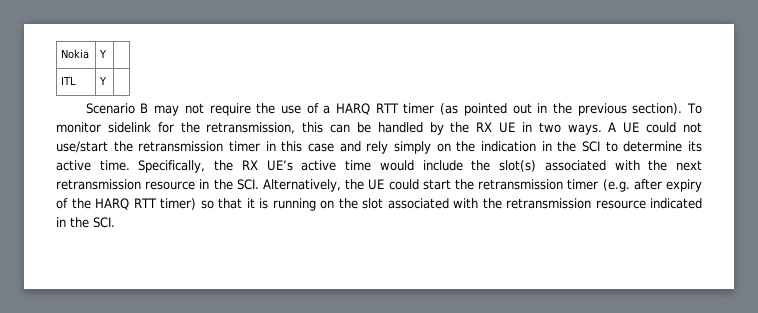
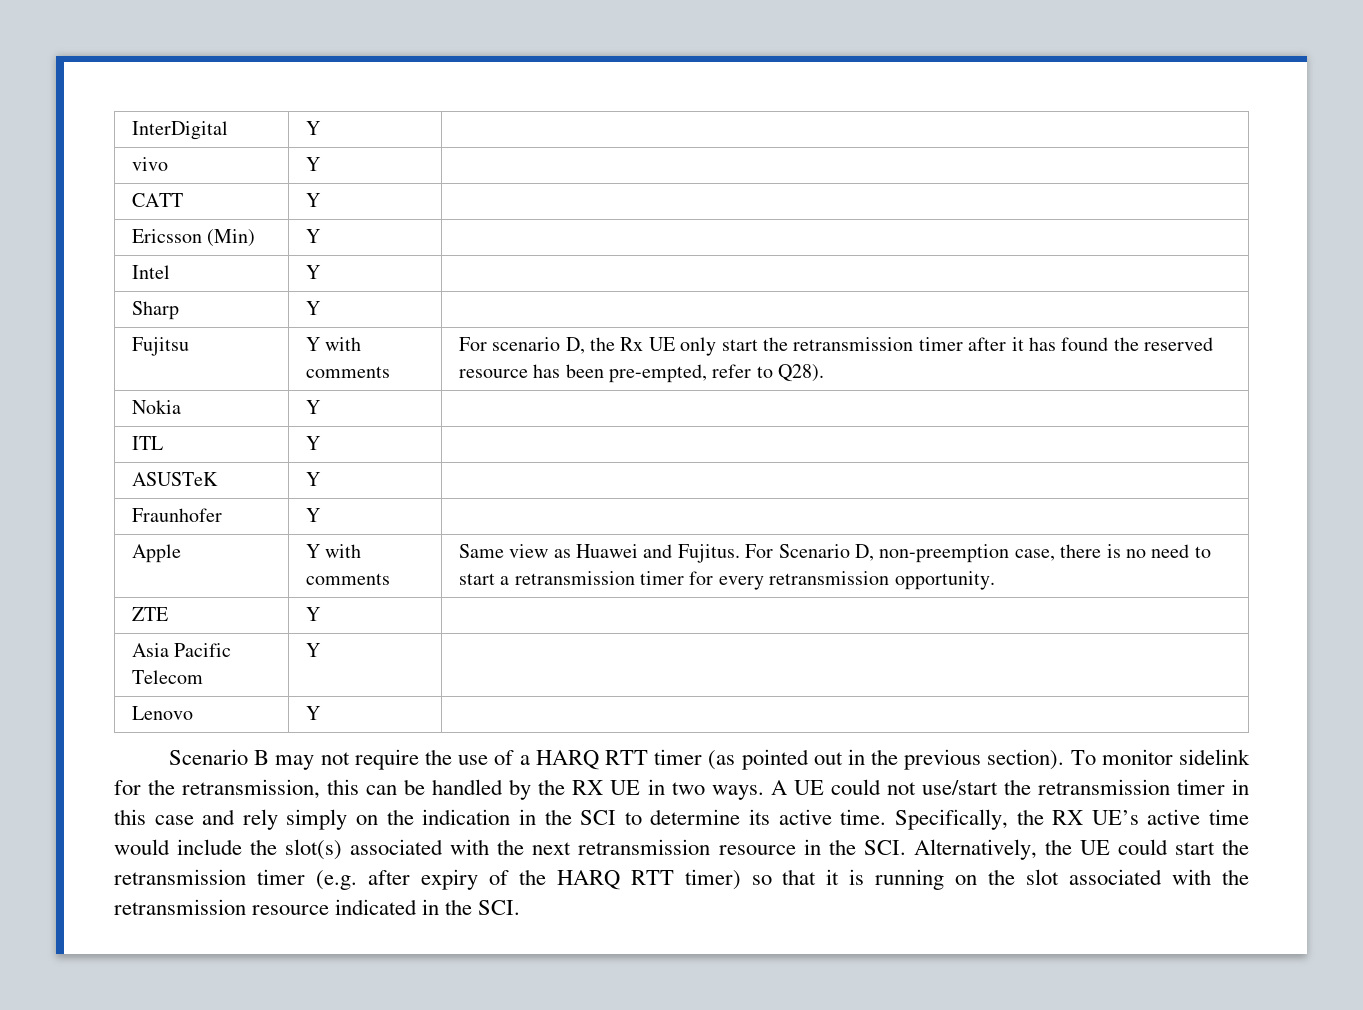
[61,49,90,59] [99,49,108,58] [61,76,77,85] Nokia | Y | // ITL -> [131,121,228,140] [305,121,321,135] [131,157,168,171] [305,157,321,171] [131,193,183,207] [305,193,321,207] [131,229,256,247] [305,229,321,243] [131,265,170,279] [305,265,321,279] [131,301,179,320] [305,301,321,315] [131,337,189,356] [305,337,362,351] [305,366,390,378] [458,337,1214,356] [458,364,825,383] [131,400,181,414] [305,400,321,414] [131,436,163,450] [305,436,321,450] [131,472,218,486] [305,472,321,486] [131,508,222,522] [305,508,321,522] [131,544,181,563] [305,544,362,558] [305,573,390,585] [458,544,1211,563] [458,571,995,590] [131,607,168,621] [305,607,321,621] [131,643,232,657] [131,670,203,684] [305,643,321,657] [131,706,193,720] InterDigital | Y | // vivo | Y | // CATT | Y | // Ericsson (Min) | Y | // Intel | Y | // Sharp | Y | // Fujitsu | Y with comments | For scenario D, the Rx UE only start the retransmission timer after it has found the reserved resource has been pre-empted, refer to Q28). // Nokia | Y | // ITL | Y | // ASUSTeK | Y | // Fraunhofer | Y | // Apple | Y with comments | Same view as Huawei and Fujitus. For Scenario D, non-preemption case, there is no need to start a retransmission timer for every retransmission opportunity. // ZTE | Y | // Asia Pacific Telecom | Y | // Lenovo

